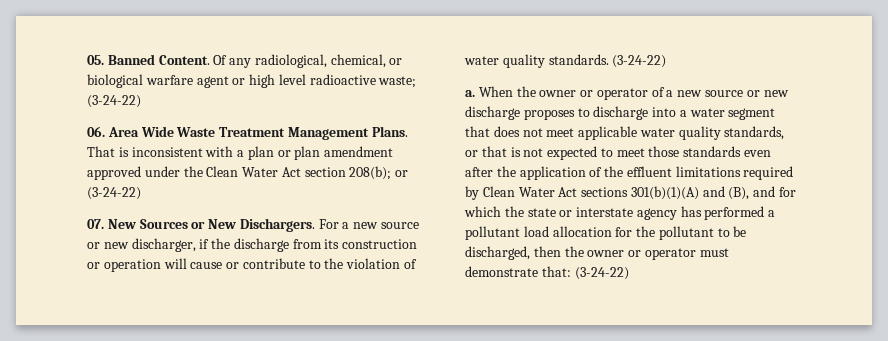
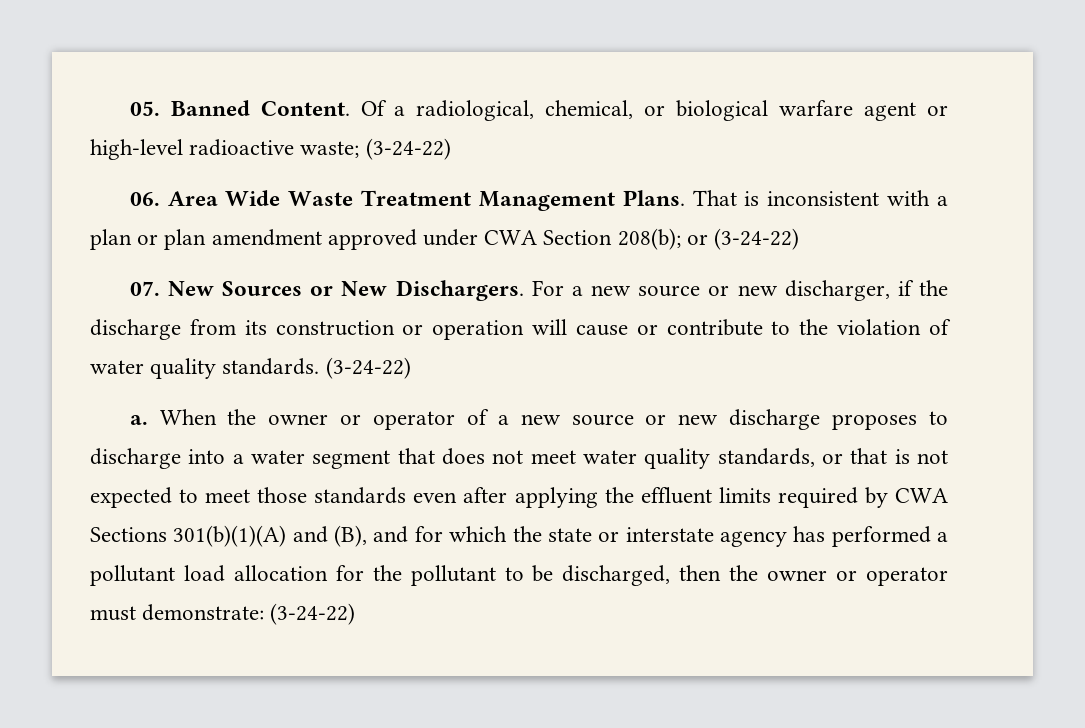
[229,58,252,68] any -> [394,106,406,116] a
[249,74,306,88] high level -> [90,139,183,160] high-level
[183,166,346,177] the Clean Water Act section -> [484,230,613,245] CWA Section
[578,126,638,140] applicable -> (576, 457) none
[496,166,603,180] the application of -> [514,487,598,508] applying
[675,166,741,177] limitations -> [718,487,771,503] limits
[482,186,629,197] Clean Water Act sections -> [895,488,949,503] [90,527,167,542] CWA Sections
[465,266,571,277] demonstrate that: -> [142,604,265,621] demonstrate:

